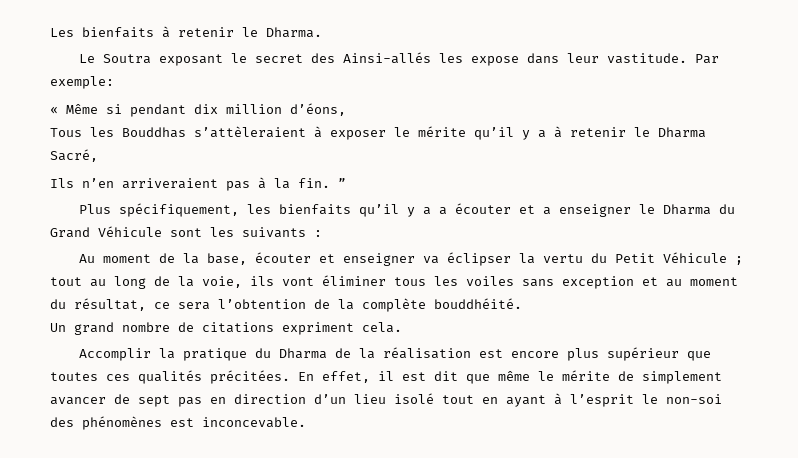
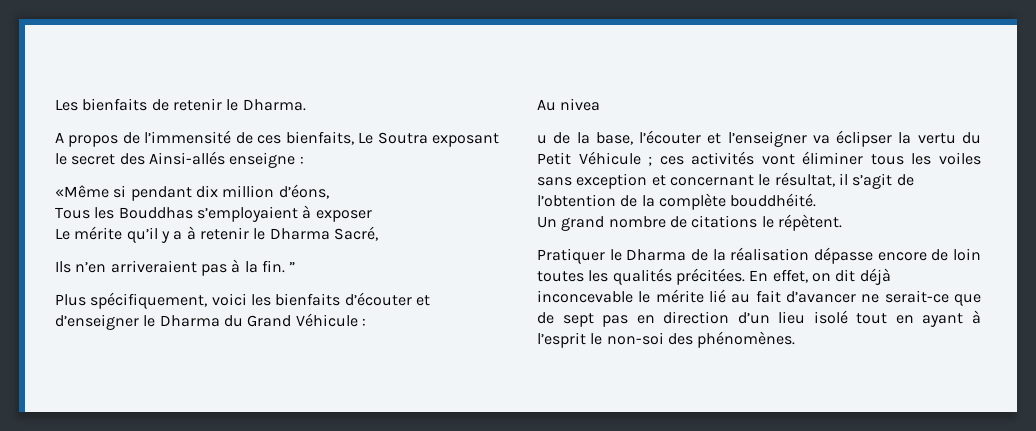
[162,26,170,38] à -> [151,99,169,111] de
(322, 32) none -> [55,130,354,147] A propos de l’immensité de ces bienfaits,
[438,53,719,66] [50,76,114,89] [50,104,98,114] les expose dans leur vastitude. Par exemple: // « Même -> [229,152,304,168] [55,185,109,198] enseigne : // «Même
[194,126,306,138] s’attèleraient -> [196,206,298,222] s’employaient
[394,127,410,137] le -> [55,228,70,240] // Le
(239, 210) none -> [211,293,247,306] voici
[358,203,631,217] qu’il y a a écouter et a enseigner -> [344,292,430,306] [55,314,139,330] d’écouter et d’enseigner
[170,227,306,238] sont les suivants -> (358, 320) none
[102,254,151,263] moment -> [560,98,601,111] [537,135,547,144] nivea // u
[254,252,415,266] écouter et enseigner -> [639,130,807,147] l’écouter et l’enseigner
[50,276,274,289] tout au long de la voie, ils -> [659,151,755,165] ces activités
[666,277,738,287] [50,298,210,311] au moment du résultat, ce sera -> [669,172,914,189] concernant le résultat, il s’agit de
[282,322,402,335] [78,347,711,361] [50,370,722,384] [50,397,106,405] expriment cela. // Accomplir la pratique du Dharma de la réalisation est encore plus supérieur que toutes ces qualités précitées. En effet, il est dit que même le mérite de simplement avancer -> [761,214,842,231] [537,247,981,264] [537,268,891,285] [537,289,981,306] le répètent. // Pratiquer le Dharma de la réalisation dépasse encore de loin toutes les qualités précitées. En effet, on dit déjà inconcevable le mérite lié au fait d’avancer ne serait-ce que
[82,416,306,430] phénomènes est inconcevable. -> [697,331,796,348] phénomènes.

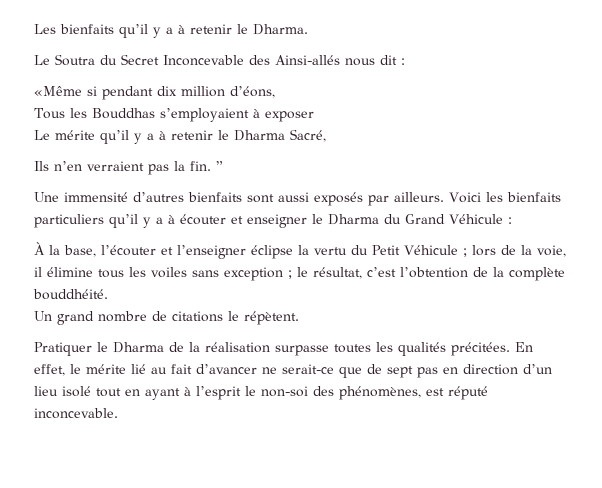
[151,99,169,111] de -> [119,24,185,38] qu’il y a à
[55,130,500,147] [55,151,296,168] A propos de l’immensité de ces bienfaits, Le Soutra exposant le secret des Ainsi-allés enseigne -> [34,54,397,66] Le Soutra du Secret Inconcevable des Ainsi-allés nous dit
[110,259,241,276] arriveraient pas à -> [87,161,169,175] verraient pas
[55,292,430,309] [55,314,139,330] Plus spécifiquement, voici les bienfaits d’écouter et d’enseigner -> [34,192,561,206] [34,214,307,228] Une immensité d’autres bienfaits sont aussi exposés par ailleurs. Voici les bienfaits particuliers qu’il y a à écouter et enseigner
[537,98,601,111] [537,132,571,144] Au nivea // u de -> [34,242,45,255] À
[812,130,893,147] va éclipser -> [251,245,293,259] éclipse
[659,151,864,165] ces activités vont éliminer -> [471,245,566,257] [34,267,93,277] lors de la voie, il élimine
[651,172,914,189] et concernant le résultat, il s’agit de -> [288,267,396,279] ; le résultat, c’est
[814,247,981,264] dépasse encore de loin -> [275,345,329,356] surpasse
[811,268,891,285] [537,290,633,303] on dit déjà inconcevable -> (65, 370) none
[697,331,796,348] phénomènes. -> [339,386,488,400] [34,408,118,419] phénomènes, est réputé inconcevable.

